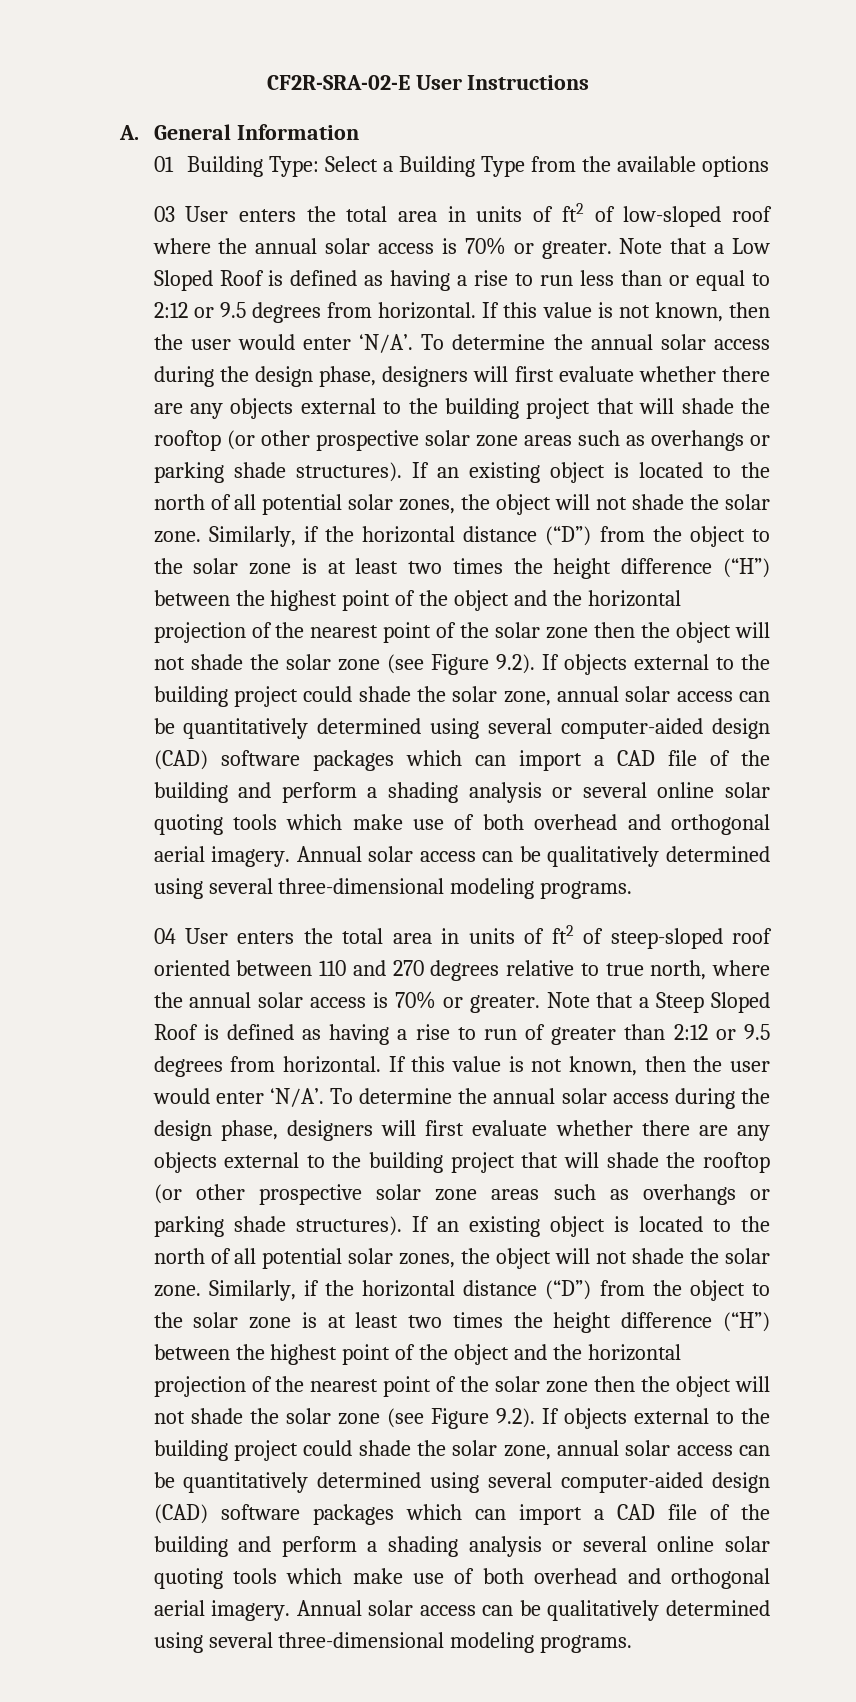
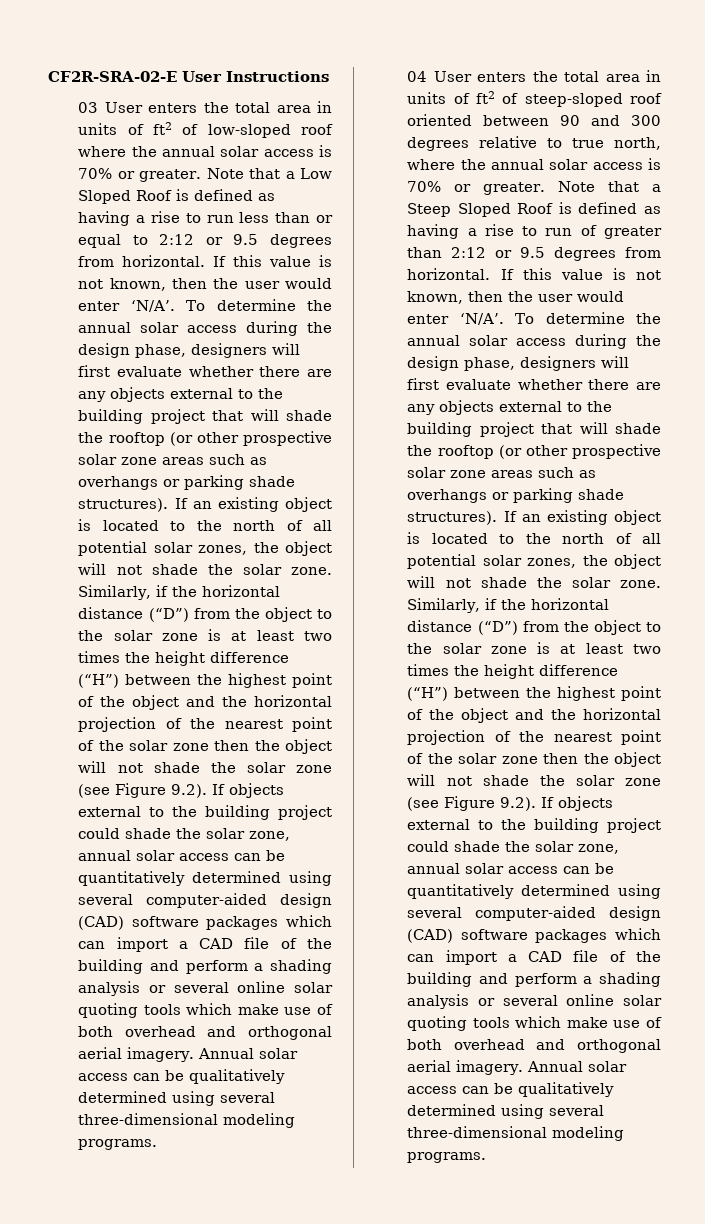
[118,124,359,140] [153,156,769,177] // A. General Information // 01 Building Type: Select a Building Type from the available options -> (329, 76) none
[319,960,424,976] 110 and 270 -> [560,115,661,126] 90 and 300

